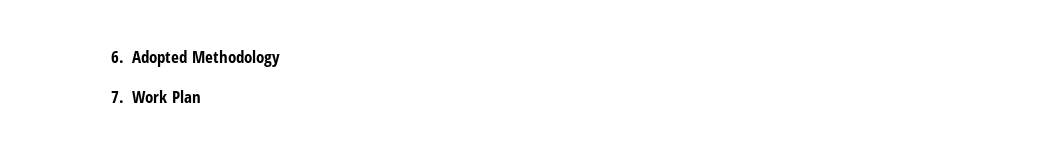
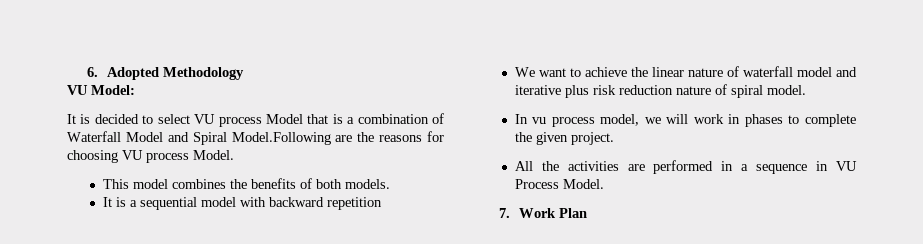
(280, 58) none -> [67,85,135,95] [67,113,445,127] [67,131,444,145] [67,150,234,163] [102,178,390,189] [102,197,382,210] [514,66,857,77] [514,84,806,98] [514,114,856,127] [514,132,614,145] [514,160,857,174] [514,179,604,189] // VU Model: // It is decided to select VU process Model that is a combination of Waterfall Model and Spiral Model.Following are the reasons for choosing VU process Model. // This model combines the benefits of both models. // It is a sequential model with backward repetition // We want to achieve the linear nature of waterfall model and iterative plus risk reduction nature of spiral model. // In vu process model, we will work in phases to complete the given project. // All the activities are performed in a sequence in VU Process Model.

